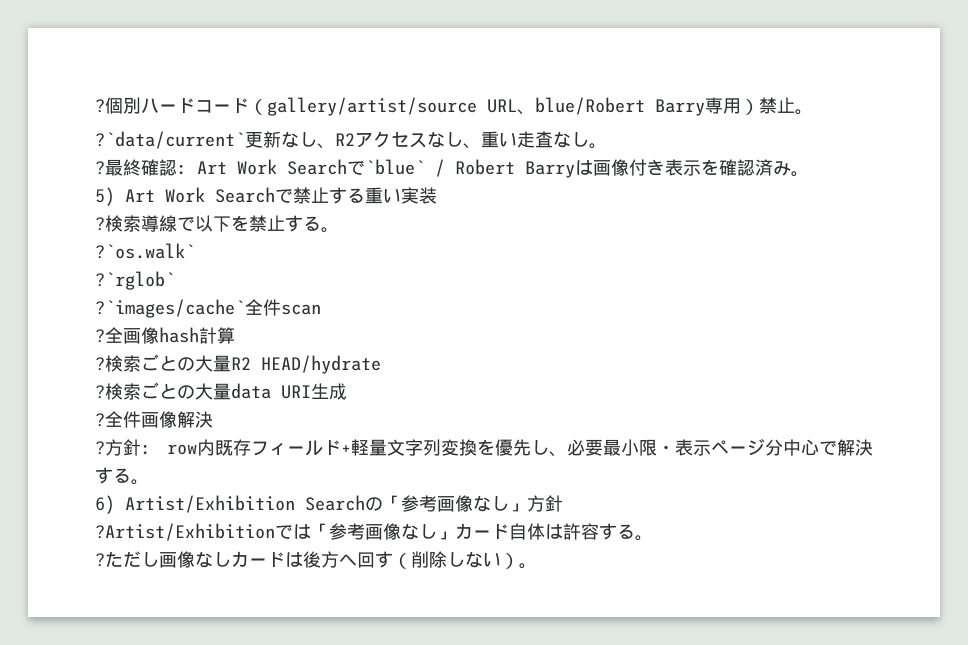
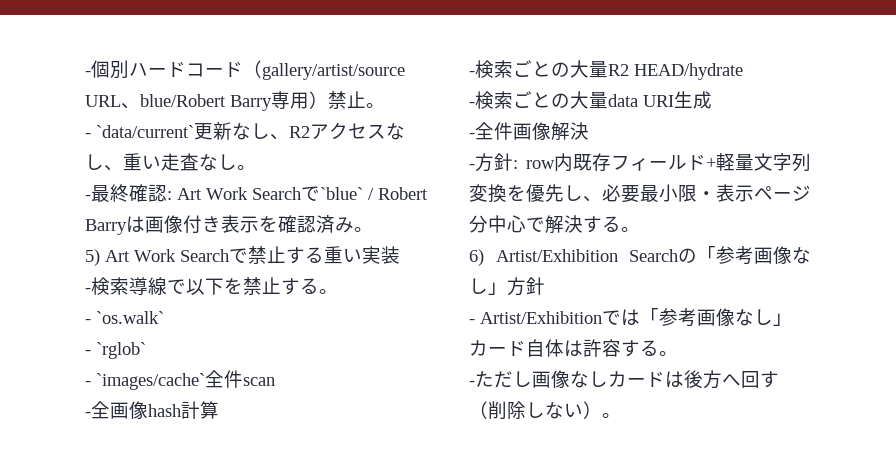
[95,99,105,113] ? -> [85,71,91,76] -
[95,131,245,149] ?`data/current` -> [85,125,194,138] - `data/current`
[95,161,105,175] ? -> [85,195,91,200] -
[95,217,105,231] ? -> [85,288,91,293] -
[95,243,195,259] [95,271,175,290] [95,299,245,318] ?`os.walk` // ?`rglob` // ?`images/cache` -> [85,311,164,324] [85,342,146,359] [85,373,205,390] - `os.walk` // - `rglob` // - `images/cache`
[95,329,105,343] ? -> [85,412,91,417] -
[95,357,105,371] ? -> [469,71,475,76] -
[95,385,105,399] ? -> [469,102,475,107] -
[95,413,105,427] ? -> [469,133,475,138] -
[95,441,105,455] ? -> [469,164,475,169] -
[95,523,275,541] ?Artist/Exhibition -> [469,311,602,324] - Artist/Exhibition
[95,553,105,567] ? -> [469,381,475,386] -

